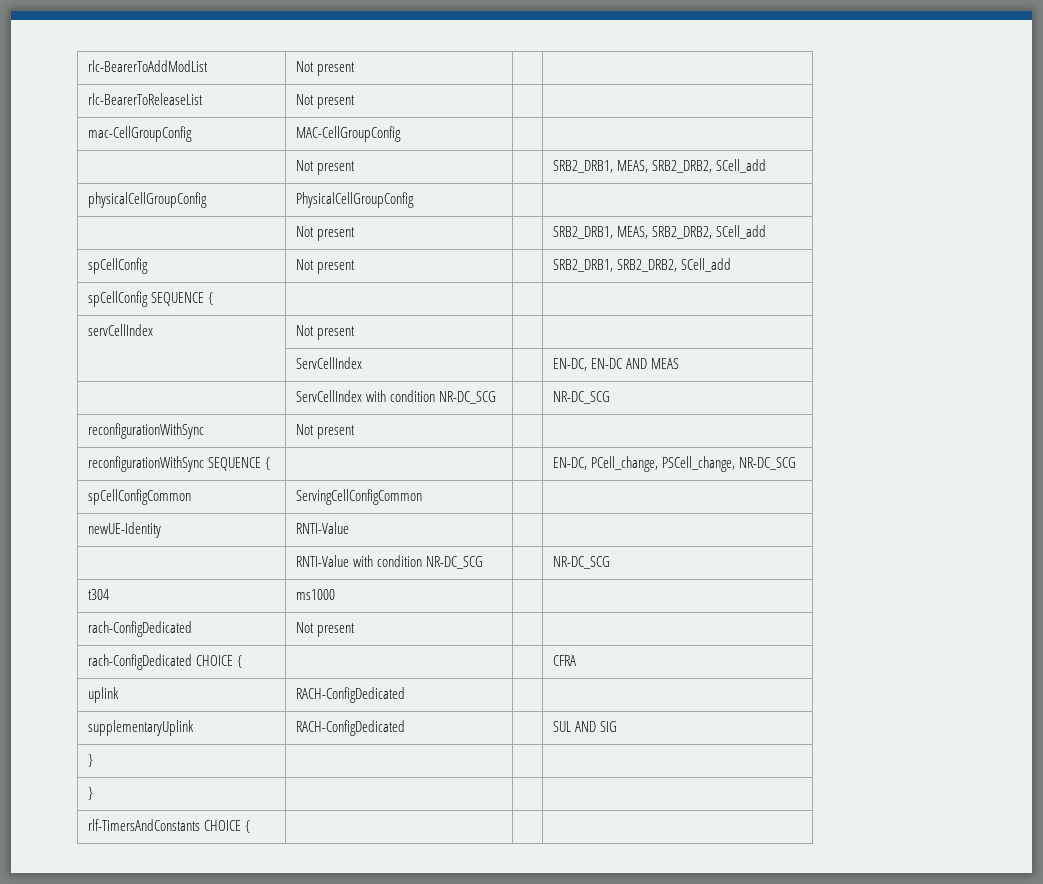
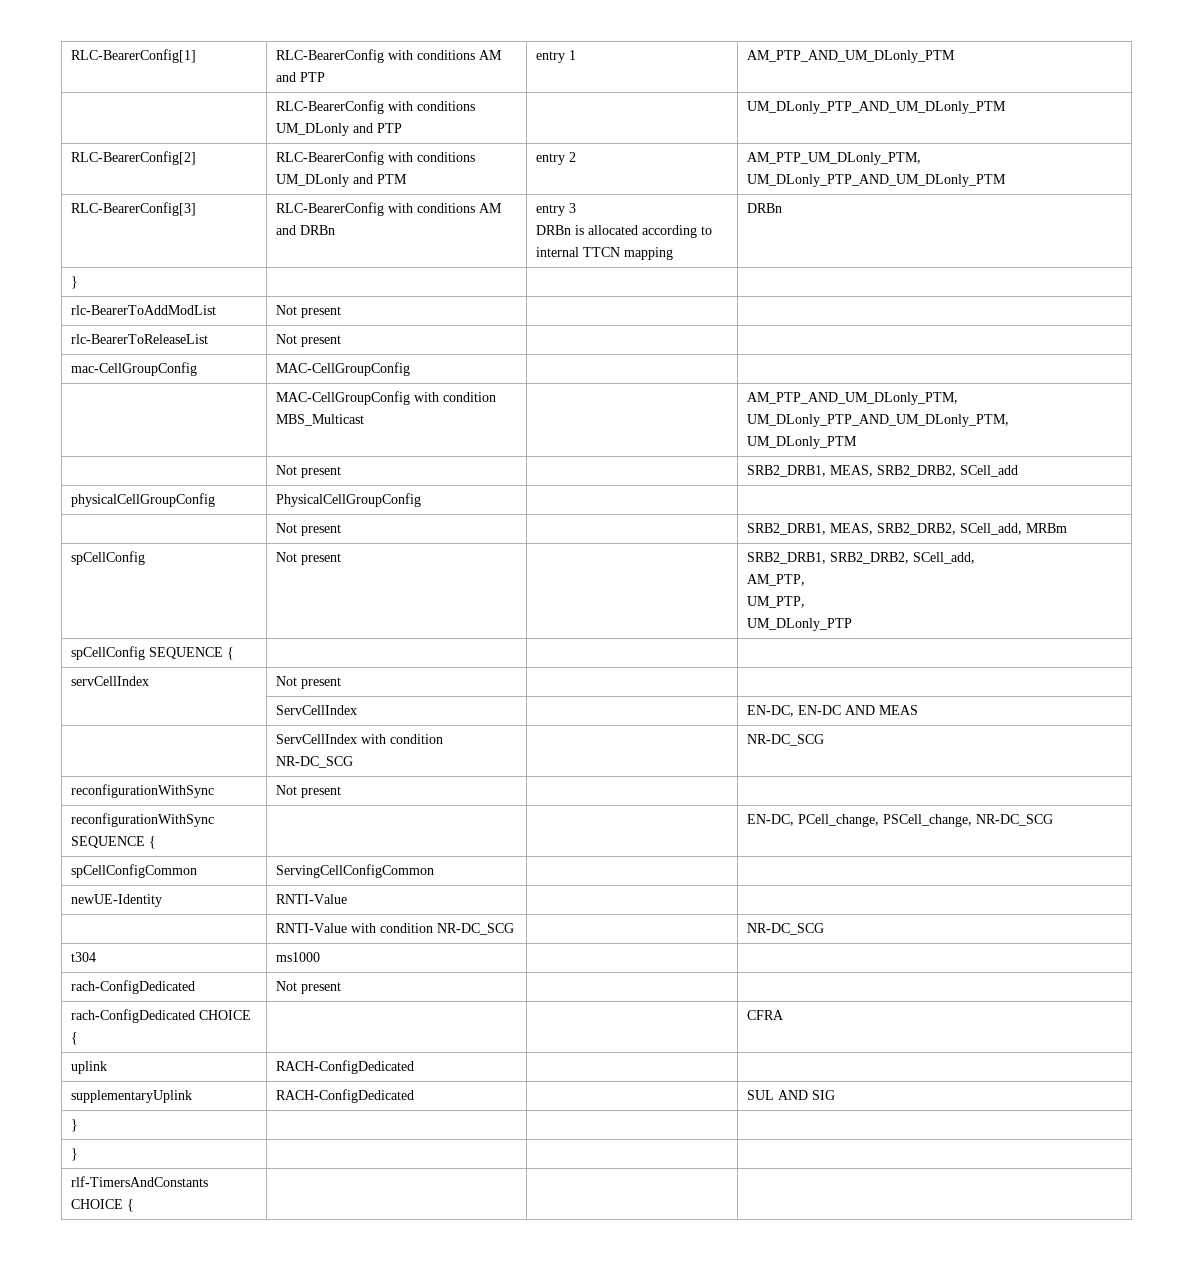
(88, 66) none -> [71,49,197,63] [276,49,503,63] [276,72,326,82] [536,50,577,63] [747,50,956,63] [276,100,476,114] [276,123,403,136] [747,101,1007,114] [71,151,197,165] [276,151,476,165] [276,174,408,187] [536,152,577,165] [747,152,922,165] [747,174,1007,187] [71,202,197,216] [276,202,503,216] [276,225,336,235] [536,203,577,216] [536,225,713,238] [536,247,674,260] [747,203,783,213] [71,276,79,289] RLC-BearerConfig[1] | RLC-BearerConfig with conditions AM and PTP | entry 1 | AM_PTP_AND_UM_DLonly_PTM // | RLC-BearerConfig with conditions UM_DLonly and PTP | | UM_DLonly_PTP_AND_UM_DLonly_PTM // RLC-BearerConfig[2] | RLC-BearerConfig with conditions UM_DLonly and PTM | entry 2 | AM_PTP_UM_DLonly_PTM, UM_DLonly_PTP_AND_UM_DLonly_PTM // RLC-BearerConfig[3] | RLC-BearerConfig with conditions AM and DRBn | entry 3 // DRBn is allocated according to internal TTCN mapping | DRBn // } | | | //
(402, 134) none -> [276,391,497,405] [276,414,365,426] [747,392,959,405] [747,414,1010,427] [747,436,858,449] // | MAC-CellGroupConfig with condition MBS_Multicast | | AM_PTP_AND_UM_DLonly_PTM, UM_DLonly_PTP_AND_UM_DLonly_PTM, UM_DLonly_PTM
[716,225,767,239] SCell_add -> [960,523,1068,535] SCell_add, MRBm
[681,258,732,272] SCell_add -> [913,552,976,564] [747,574,806,586] [747,596,806,608] [747,618,853,631] SCell_add, // AM_PTP, // UM_PTP, // UM_DLonly_PTP

